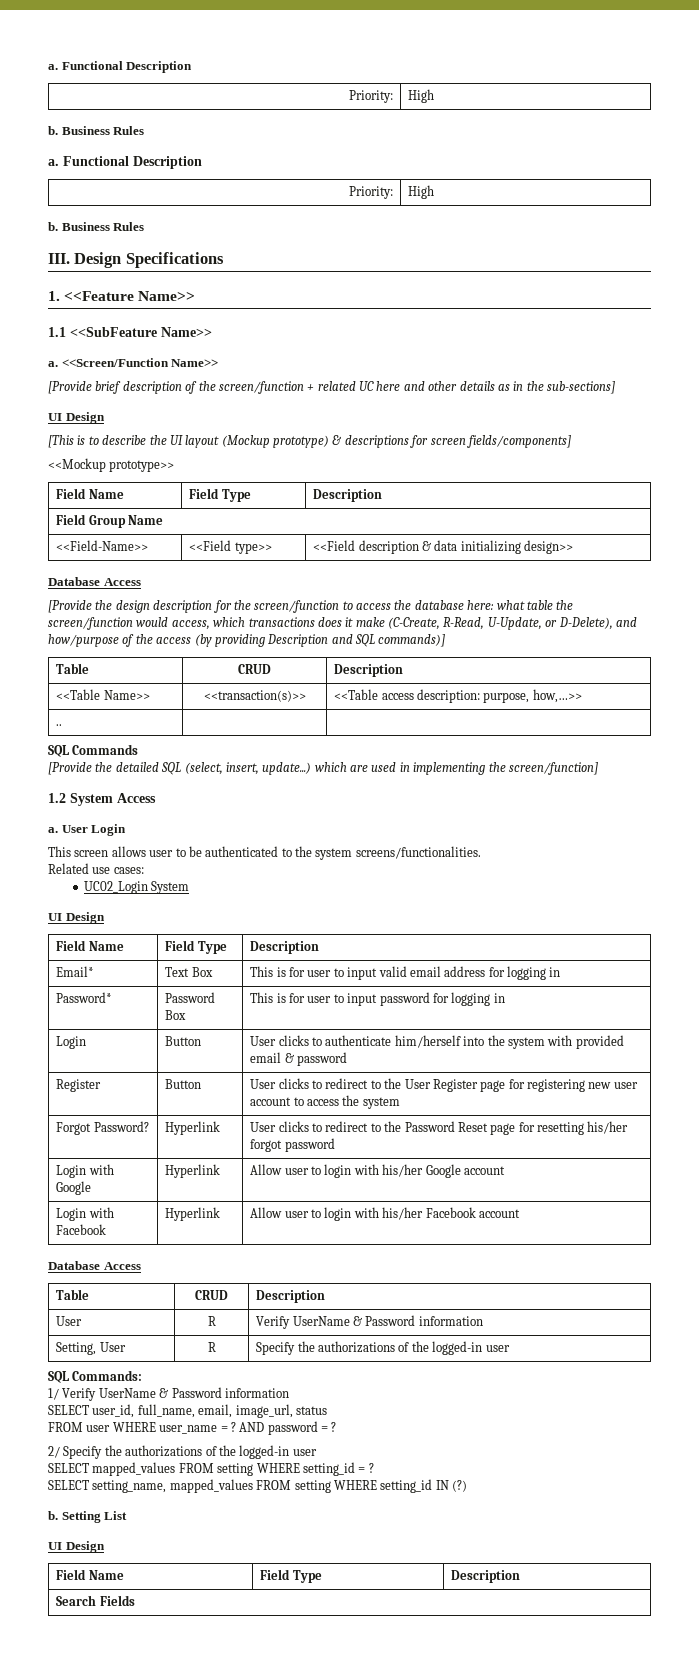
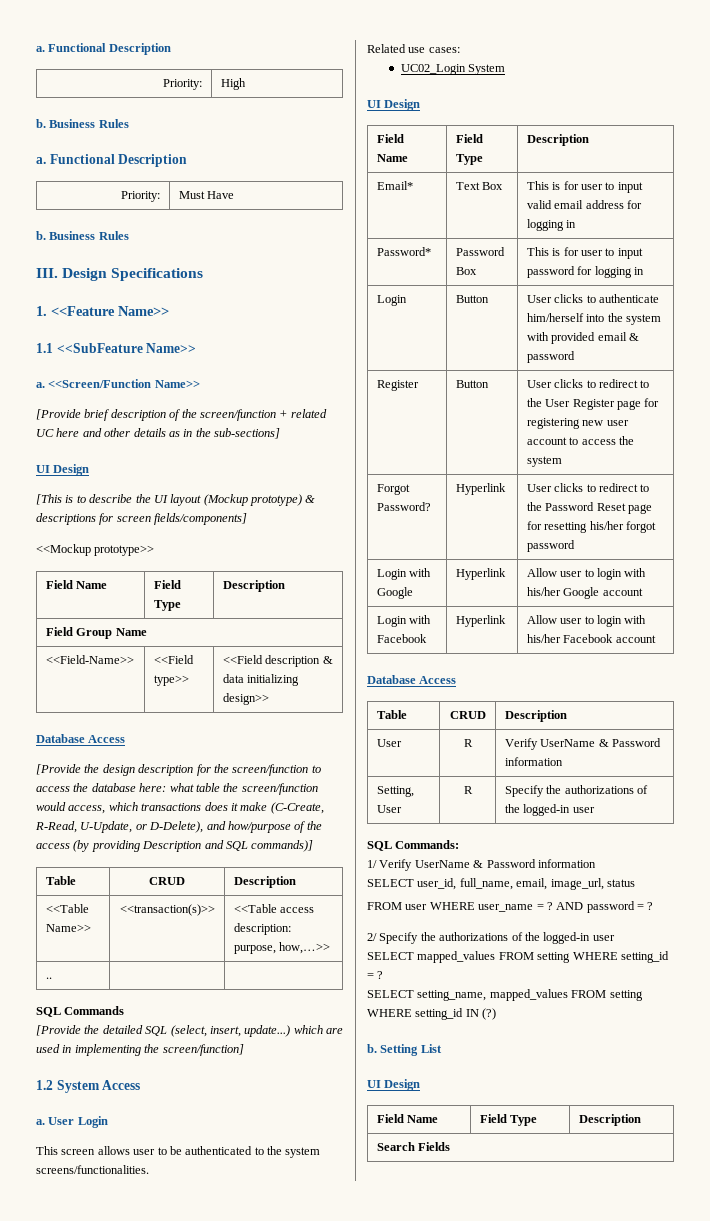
[408,185,435,199] High -> [178,191,235,199] Must Have

